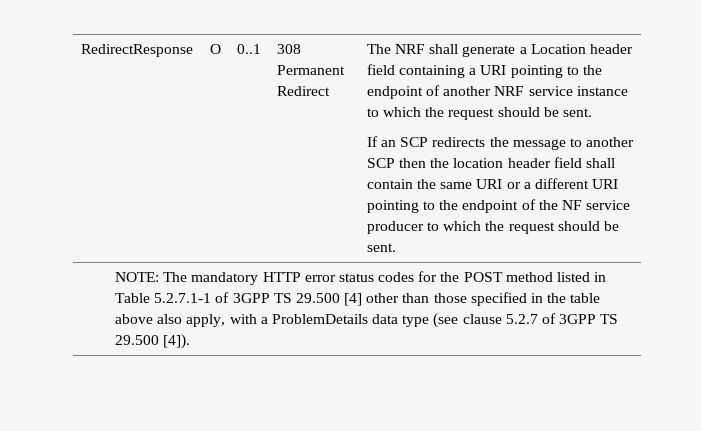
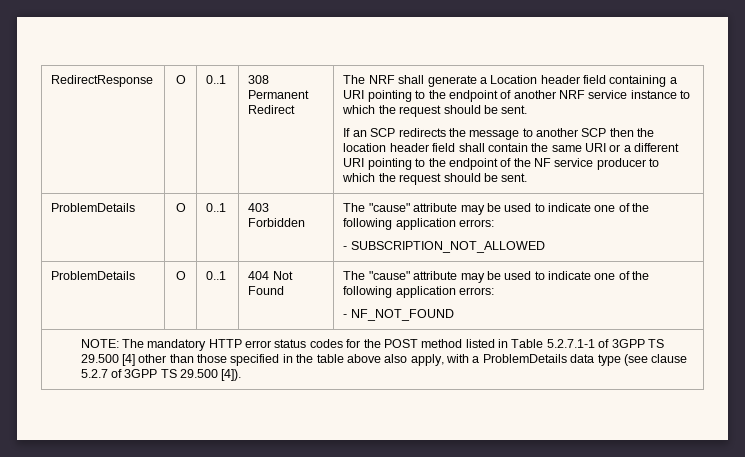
(396, 247) none -> [51,203,136,212] [175,203,186,212] [206,203,227,212] [248,203,270,212] [248,218,306,227] [343,203,650,215] [343,218,495,230] [343,241,545,253] [51,271,136,280] [175,271,186,280] [206,271,227,280] [248,271,293,280] [248,286,285,295] [343,271,650,283] [343,286,495,298] [343,309,454,321] // ProblemDetails | O | 0..1 | 403 Forbidden | The "cause" attribute may be used to indicate one of the following application errors: // - SUBSCRIPTION_NOT_ALLOWED // ProblemDetails | O | 0..1 | 404 Not Found | The "cause" attribute may be used to indicate one of the following application errors: // - NF_NOT_FOUND

